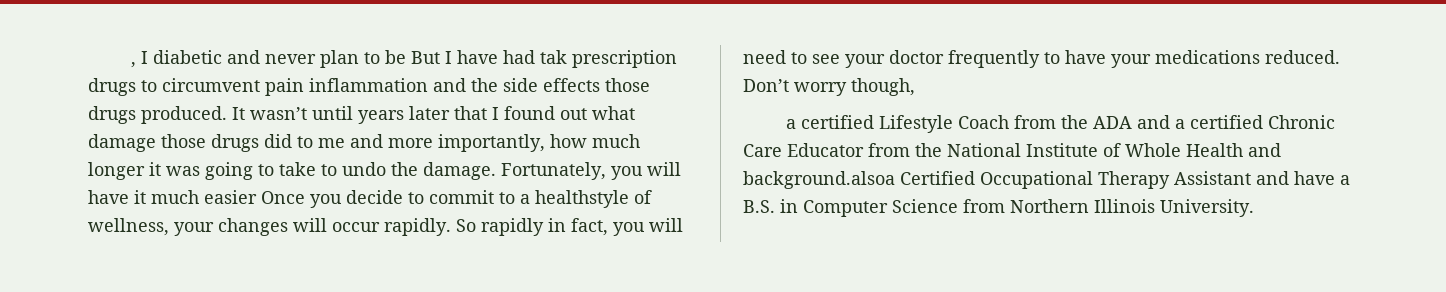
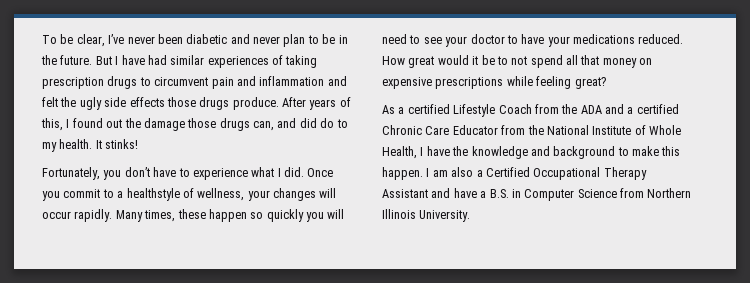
[130,51,148,68] , I -> [42,34,183,47] To be clear, I’ve never been
(406, 57) none -> [338,35,348,44] [41,55,93,65] in the future.
[539,50,567,64] tak -> [170,55,318,68] similar experiences of taking
(304, 87) none -> [236,76,256,86] and
[471,78,498,92] the -> [42,97,102,110] felt the ugly
[141,106,487,124] produced. It wasn’t until years later that -> [232,97,351,110] [41,118,63,131] produce. After years of this,
[592,106,635,120] what -> [124,118,141,128] the
[264,134,640,152] [88,162,681,180] [88,190,424,208] did to me and more importantly, how much longer it was going to take to undo the damage. Fortunately, you will have it much easier Once you decide to -> [253,118,348,131] [42,139,139,152] [42,167,334,180] [42,191,60,201] can, and did do to my health. It stinks! // Fortunately, you don’t have to experience what I did. Once you
[456,218,608,236] So rapidly in fact, -> [115,209,304,222] Many times, these happen so quickly
[948,50,1040,68] frequently -> (505, 39) none
[743,78,915,96] Don’t worry though, // -> [382,55,653,68] [382,76,606,89] [382,105,395,114] How great would it be to not spend all that money on expensive prescriptions while feeling great? // As
[1186,143,1281,157] [743,171,895,189] Health and background.alsoa -> [382,146,681,159] [382,167,483,180] Health, I have the knowledge and background to make this happen. I am also a

